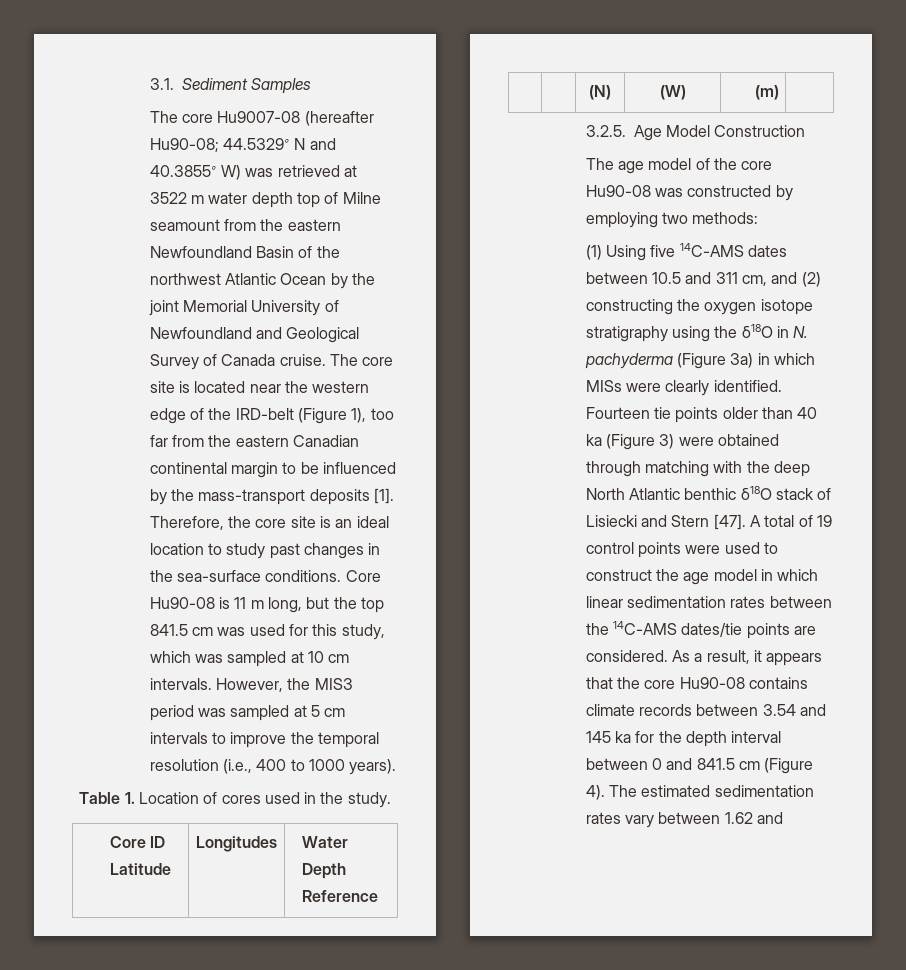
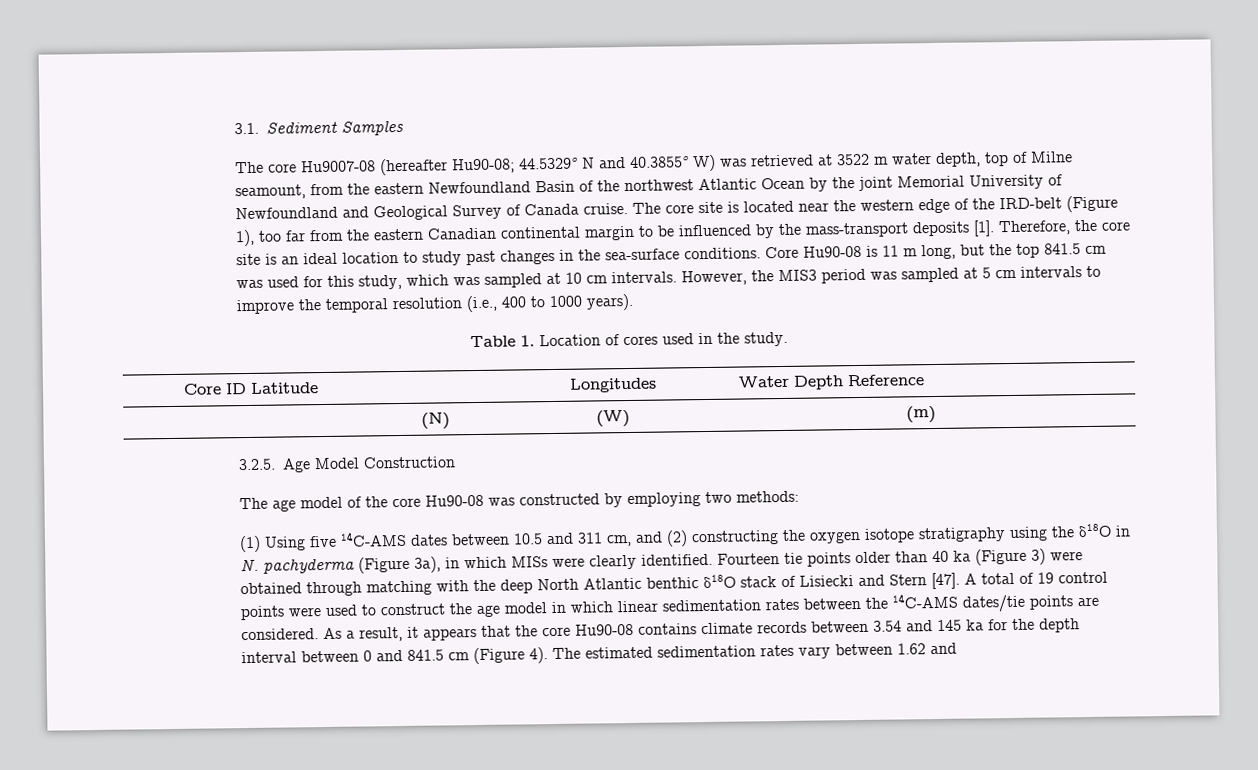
[251,192,293,208] depth -> [934,152,981,167] depth,
[149,219,220,231] seamount -> [234,184,306,200] seamount,
[730,353,754,368] 3a) -> [413,556,441,573] 3a),

